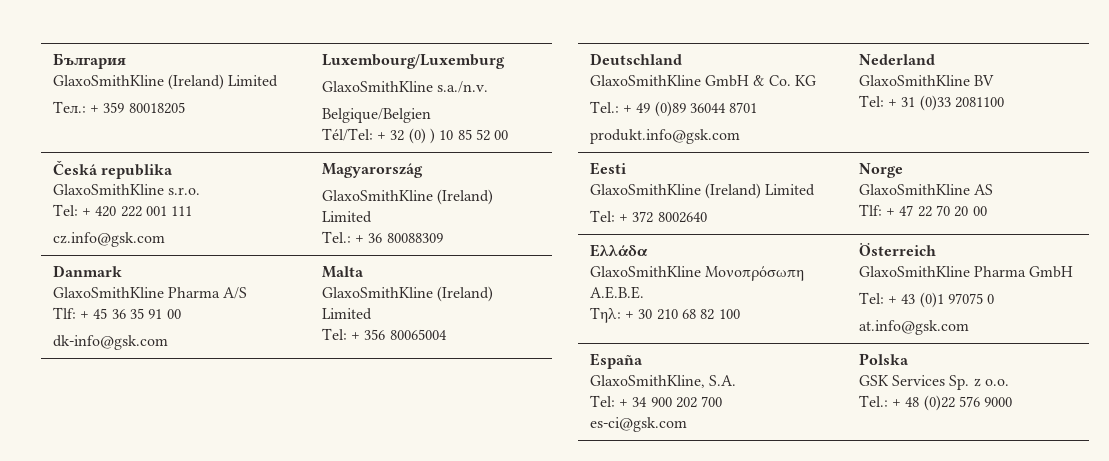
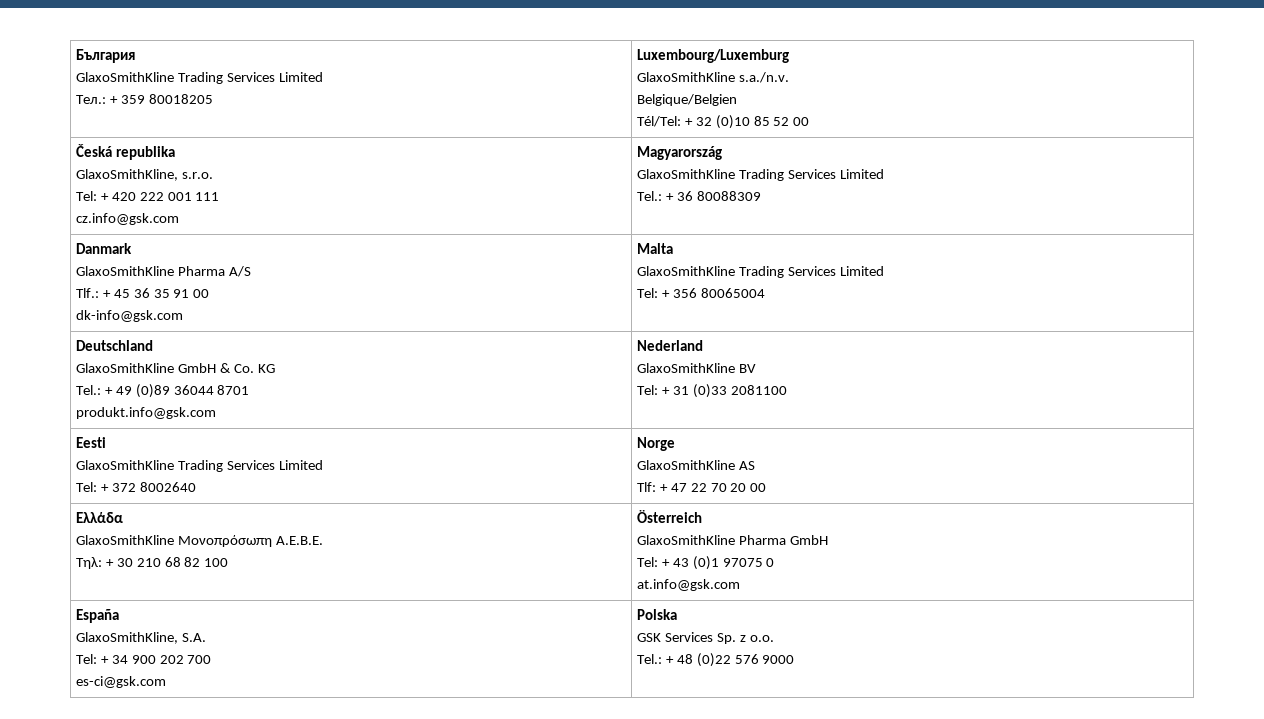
[167,74,224,90] (Ireland) -> [177,72,275,84] Trading Services
[408,128,454,144] (0) ) 10 -> [715,115,750,129] (0)10
[52,184,164,195] GlaxoSmithKline -> [75,169,178,181] GlaxoSmithKline,
[436,189,493,205] (Ireland) -> [738,169,836,181] Trading Services
[52,307,76,319] Tlf: -> [75,288,99,298] Tlf.:
[436,286,493,302] (Ireland) -> [738,266,836,278] Trading Services
[704,183,761,199] (Ireland) -> [177,460,275,472] Trading Services

